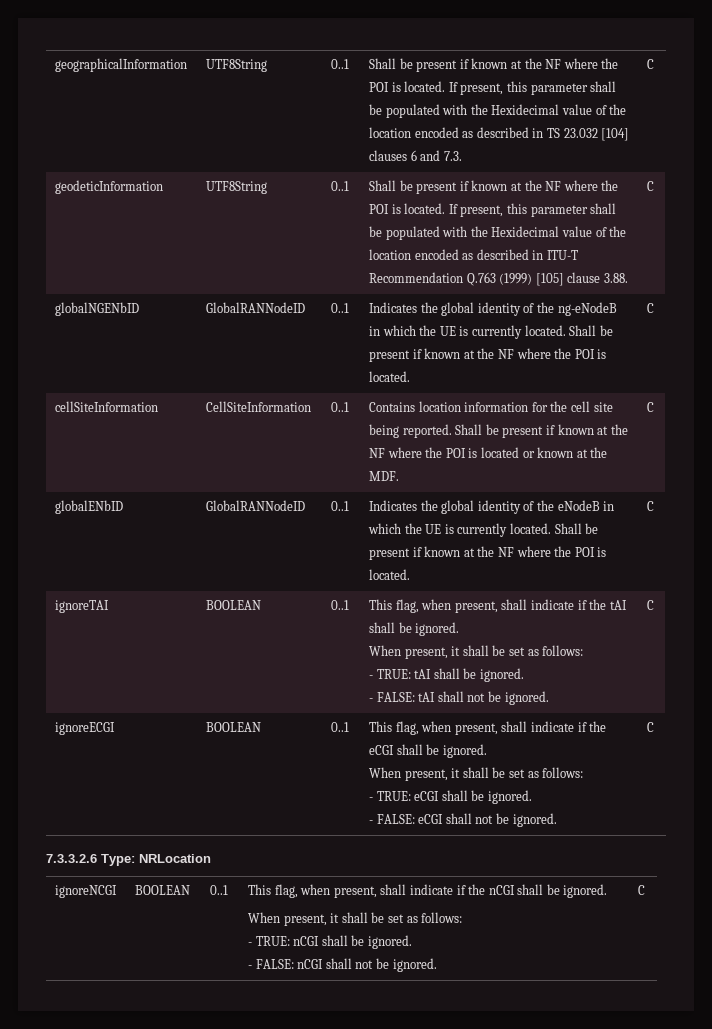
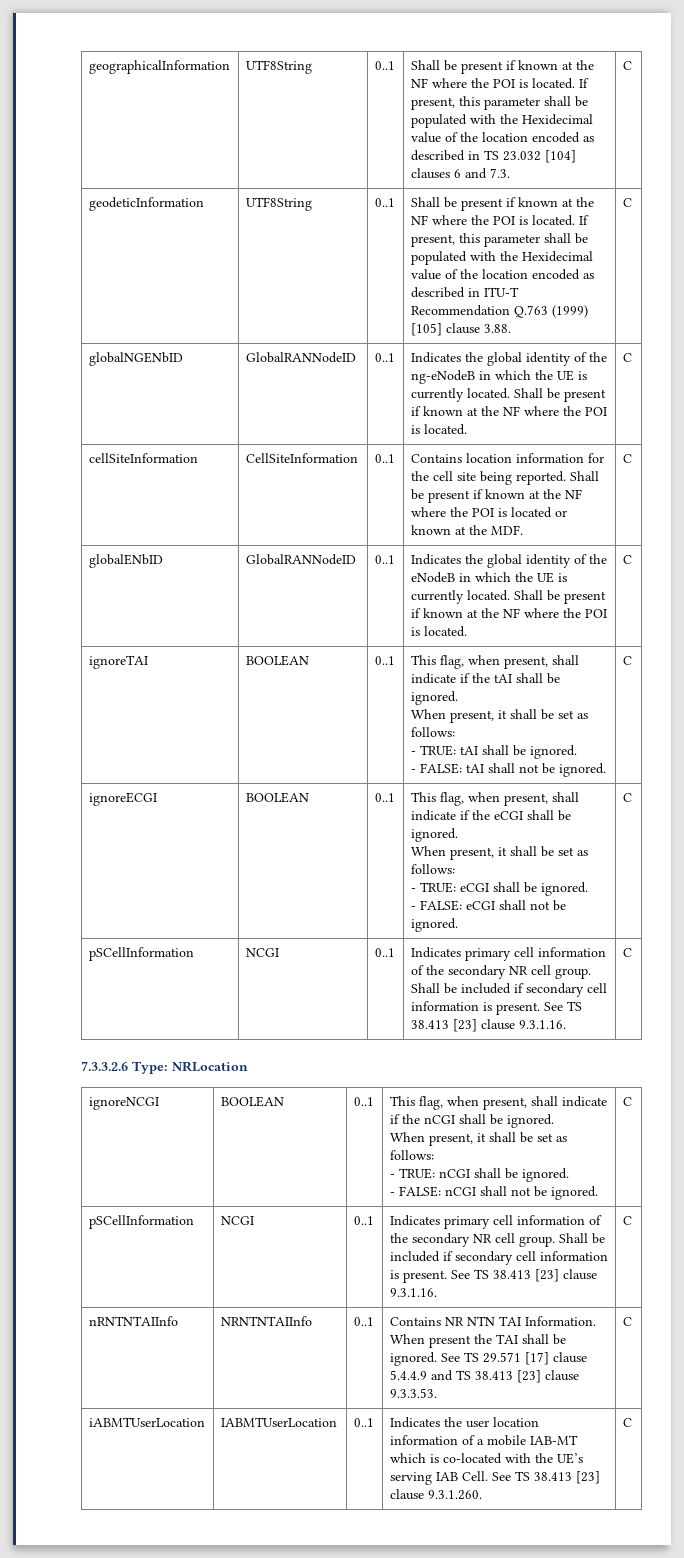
(655, 727) none -> [88,947,194,961] [245,948,279,957] [374,948,395,957] [410,947,606,961] [410,965,591,979] [410,983,607,997] [410,1001,582,1015] [410,1019,566,1032] [622,948,632,957] // pSCellInformation | NCGI | 0..1 | Indicates primary cell information of the secondary NR cell group. Shall be included if secondary cell information is present. See TS 38.413 [23] clause 9.3.1.16. | C
(646, 890) none -> [88,1215,194,1229] [220,1216,254,1225] [353,1216,374,1225] [389,1215,602,1229] [389,1233,605,1247] [389,1251,608,1265] [389,1269,597,1283] [389,1288,437,1297] [622,1216,632,1225] [88,1316,178,1326] [220,1316,312,1326] [353,1317,374,1326] [389,1316,596,1326] [389,1334,566,1348] [389,1352,587,1366] [389,1370,579,1383] [389,1388,437,1398] [622,1317,632,1326] [88,1417,205,1427] [220,1417,337,1427] [353,1418,374,1427] [389,1417,539,1428] [389,1435,578,1446] [389,1453,583,1464] [389,1471,600,1485] [389,1489,482,1500] [622,1418,632,1427] // pSCellInformation | NCGI | 0..1 | Indicates primary cell information of the secondary NR cell group. Shall be included if secondary cell information is present. See TS 38.413 [23] clause 9.3.1.16. | C // nRNTNTAIInfo | NRNTNTAIInfo | 0..1 | Contains NR NTN TAI Information. When present the TAI shall be ignored. See TS 29.571 [17] clause 5.4.4.9 and TS 38.413 [23] clause 9.3.3.53. | C // iABMTUserLocation | IABMTUserLocation | 0..1 | Indicates the user location information of a mobile IAB-MT which is co-located with the UE’s serving IAB Cell. See TS 38.413 [23] clause 9.3.1.260. | C

